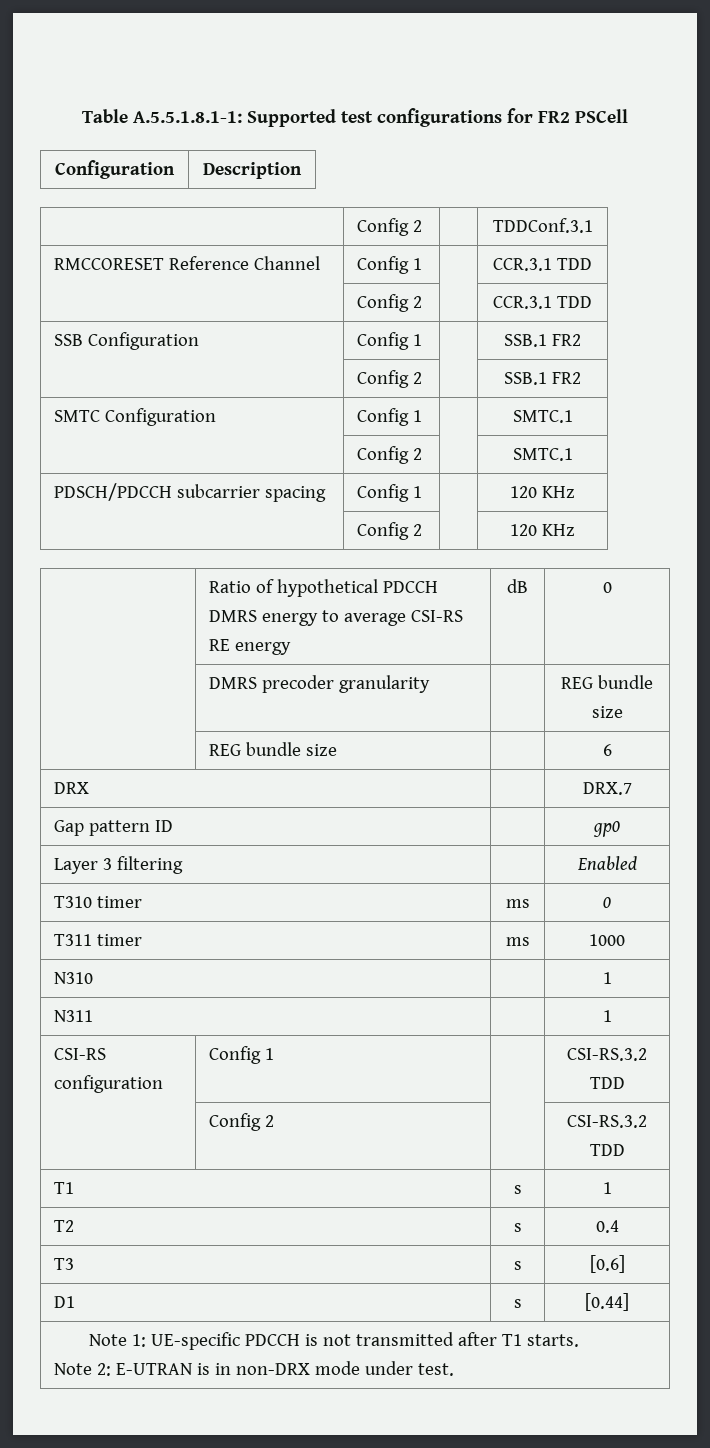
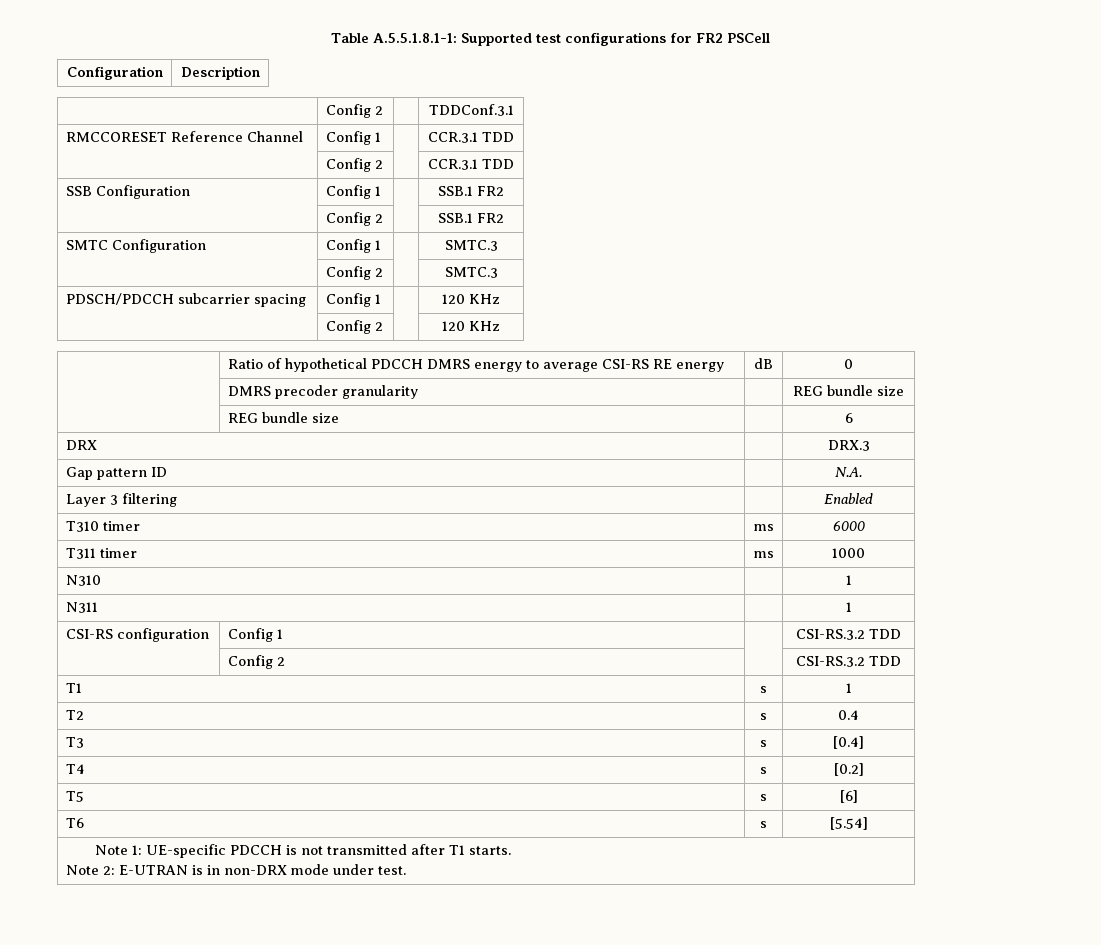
[512,410,573,423] [357,446,423,464] [512,448,573,461] SMTC.1 // | Config 2 | | SMTC.1 -> [444,240,498,251] [325,266,383,280] [444,267,498,278] SMTC.3 // | Config 2 | | SMTC.3
[582,782,632,795] DRX.7 -> [827,440,870,451] DRX.3
[593,821,620,837] gp0 -> [835,467,862,477] N.A.
[603,897,611,908] 0 -> [832,521,865,531] 6000
[589,1255,625,1273] [54,1296,76,1308] [513,1299,522,1308] [585,1293,629,1311] [0.6] // D1 | s | [0.44] -> [833,736,864,749] [65,764,85,774] [760,767,767,774] [833,763,864,776] [65,791,84,802] [760,794,767,801] [839,790,858,803] [65,818,84,828] [760,821,767,828] [829,817,868,830] [0.4] // T4 | s | [0.2] // T5 | s | [6] // T6 | s | [5.54]

